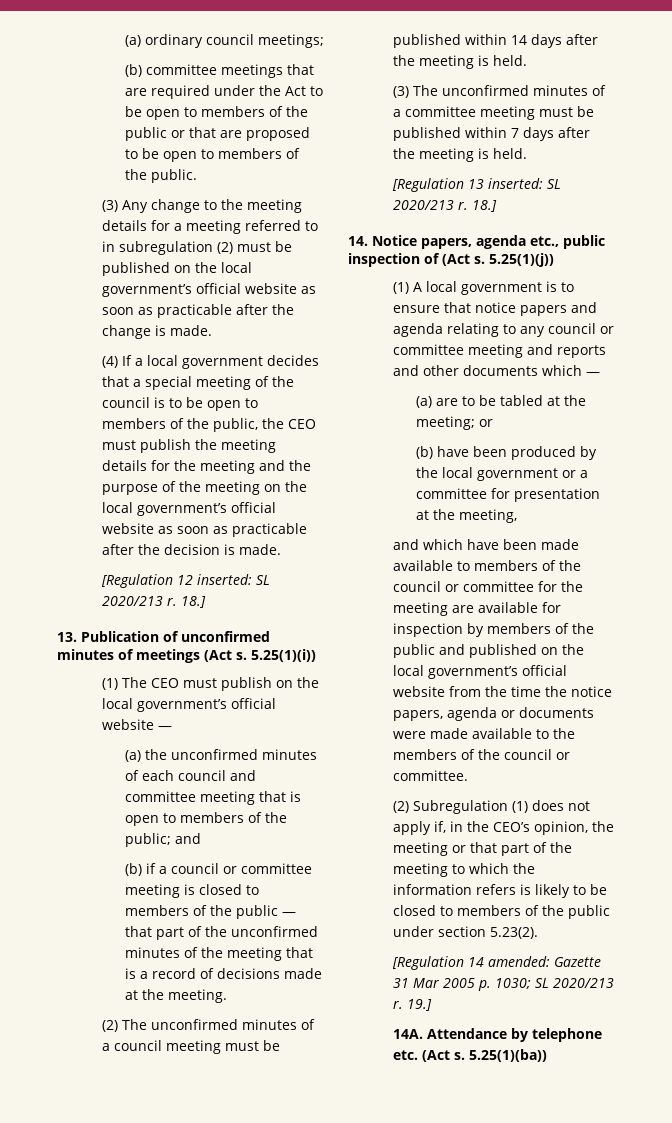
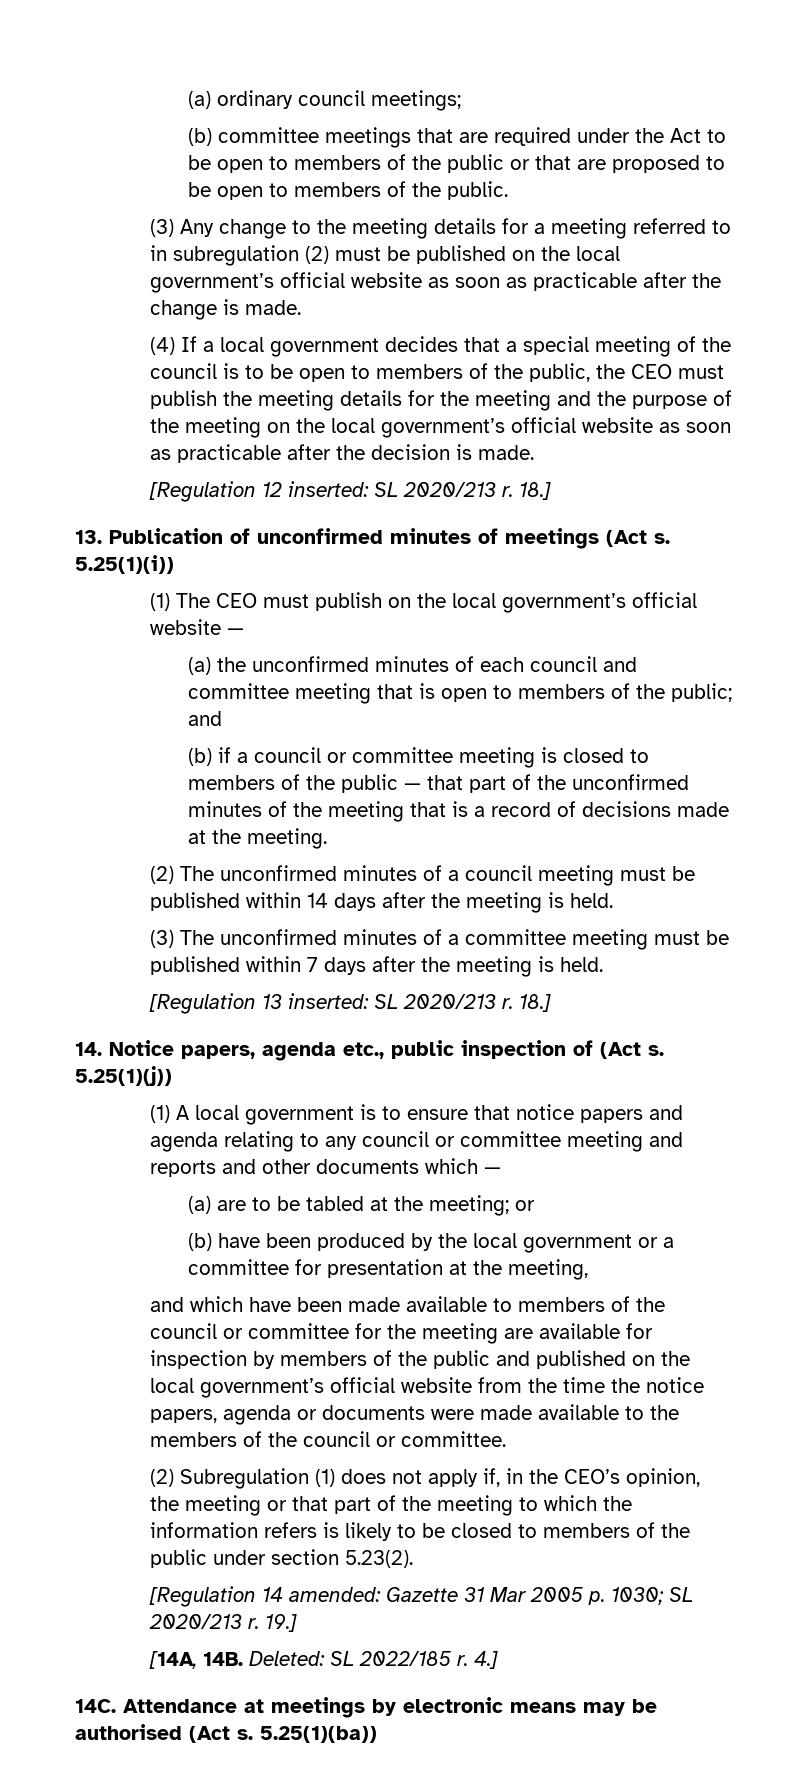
[393,1028,603,1042] [393,1050,419,1060] 14A. Attendance by telephone etc. -> [149,1651,499,1669] [75,1697,657,1718] [75,1724,182,1740] [14A, 14B. Deleted: SL 2022/185 r. 4.] // 14C. Attendance at meetings by electronic means may be authorised

